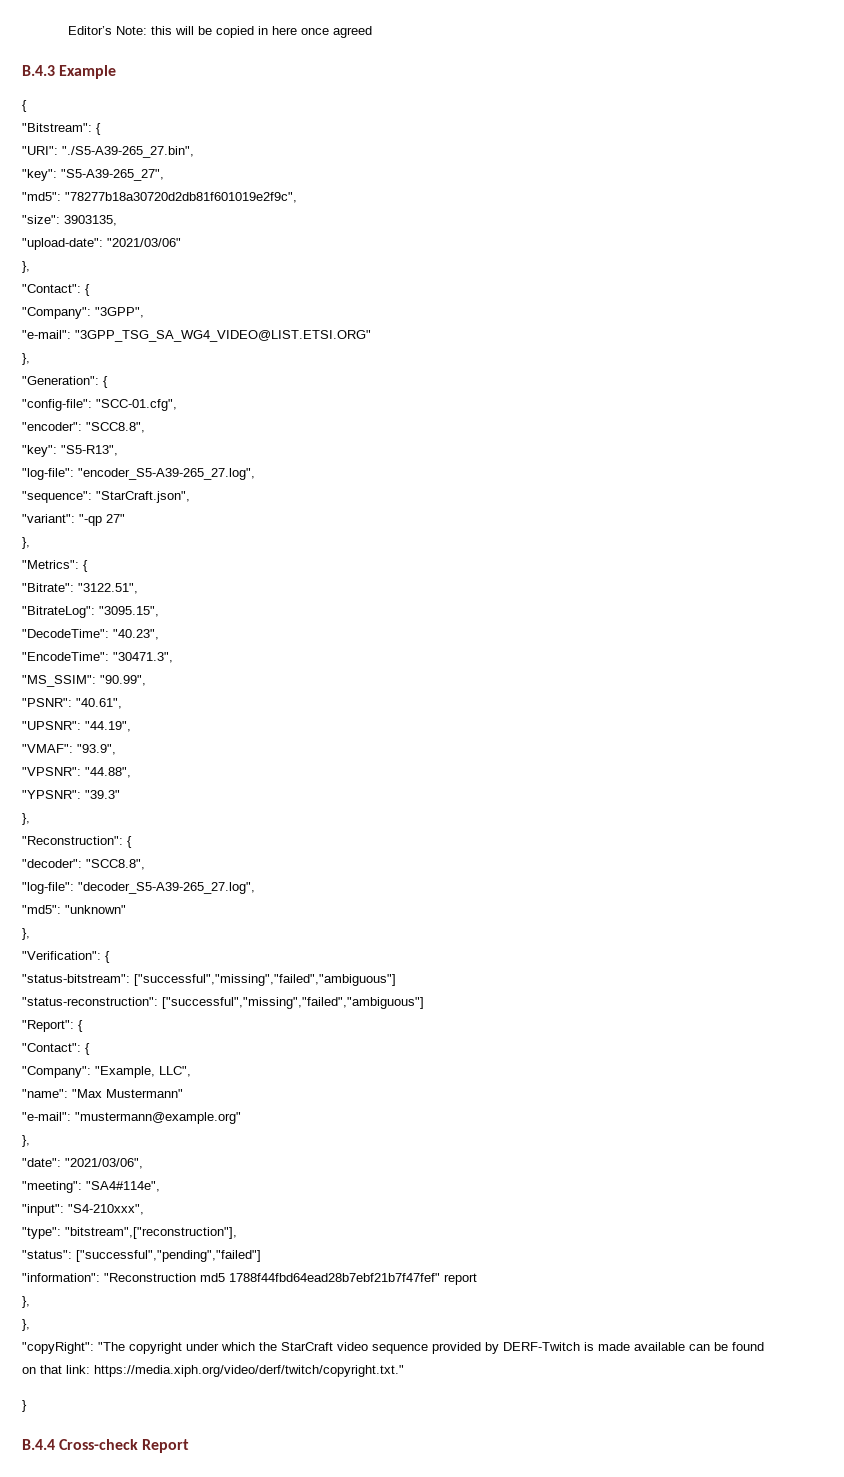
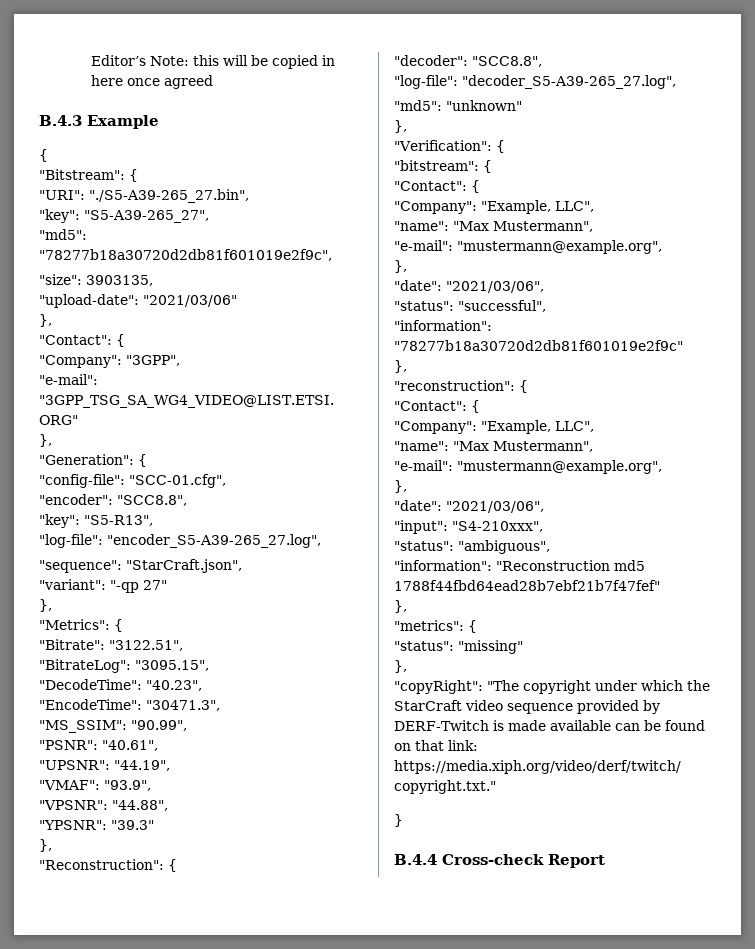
[22,974,396,986] [22,997,424,1009] [22,1020,83,1032] [22,1043,90,1055] [22,1066,191,1078] [22,1089,183,1098] [22,1112,241,1124] [22,1135,30,1147] [22,1158,143,1169] [22,1181,160,1193] "status-bitstream": ["successful","missing","failed","ambiguous"] // "status-reconstruction": ["successful","missing","failed","ambiguous"] // "Report": { // "Contact": { // "Company": "Example, LLC", // "name": "Max Mustermann" // "e-mail": "mustermann@example.org" // }, // "date": "2021/03/06", // "meeting": "SA4#114e", -> [394,160,492,173] [394,180,480,193] [394,200,594,214] [394,221,593,232] [394,240,662,254] [394,260,407,273] [394,280,544,293] [394,300,546,312] [394,320,492,331] [394,340,683,351] [394,360,407,373] [394,380,528,393] [394,400,480,413] [394,420,594,434] [394,441,593,452] [394,460,662,474] [394,480,407,493] [394,500,544,513] "bitstream": { // "Contact": { // "Company": "Example, LLC", // "name": "Max Mustermann", // "e-mail": "mustermann@example.org", // }, // "date": "2021/03/06", // "status": "successful", // "information": "78277b18a30720d2db81f601019e2f9c" // }, // "reconstruction": { // "Contact": { // "Company": "Example, LLC", // "name": "Max Mustermann", // "e-mail": "mustermann@example.org", // }, // "date": "2021/03/06",
[22,1227,237,1239] [22,1250,261,1262] // "type": "bitstream",["reconstruction"], // "status": ["successful","pending","failed"] -> [394,540,550,554] // "status": "ambiguous",
[444,1273,477,1285] [22,1296,30,1308] report // }, -> [394,600,407,613] [394,620,477,633] [394,640,523,654] // }, // "metrics": { // "status": "missing"

